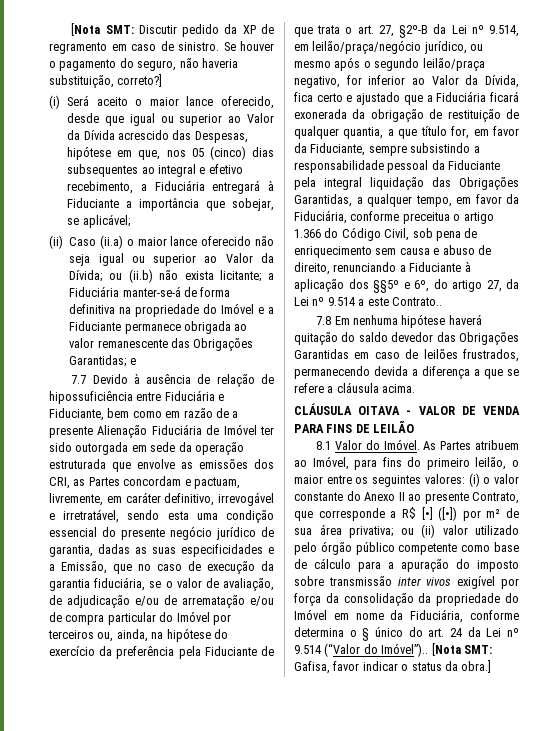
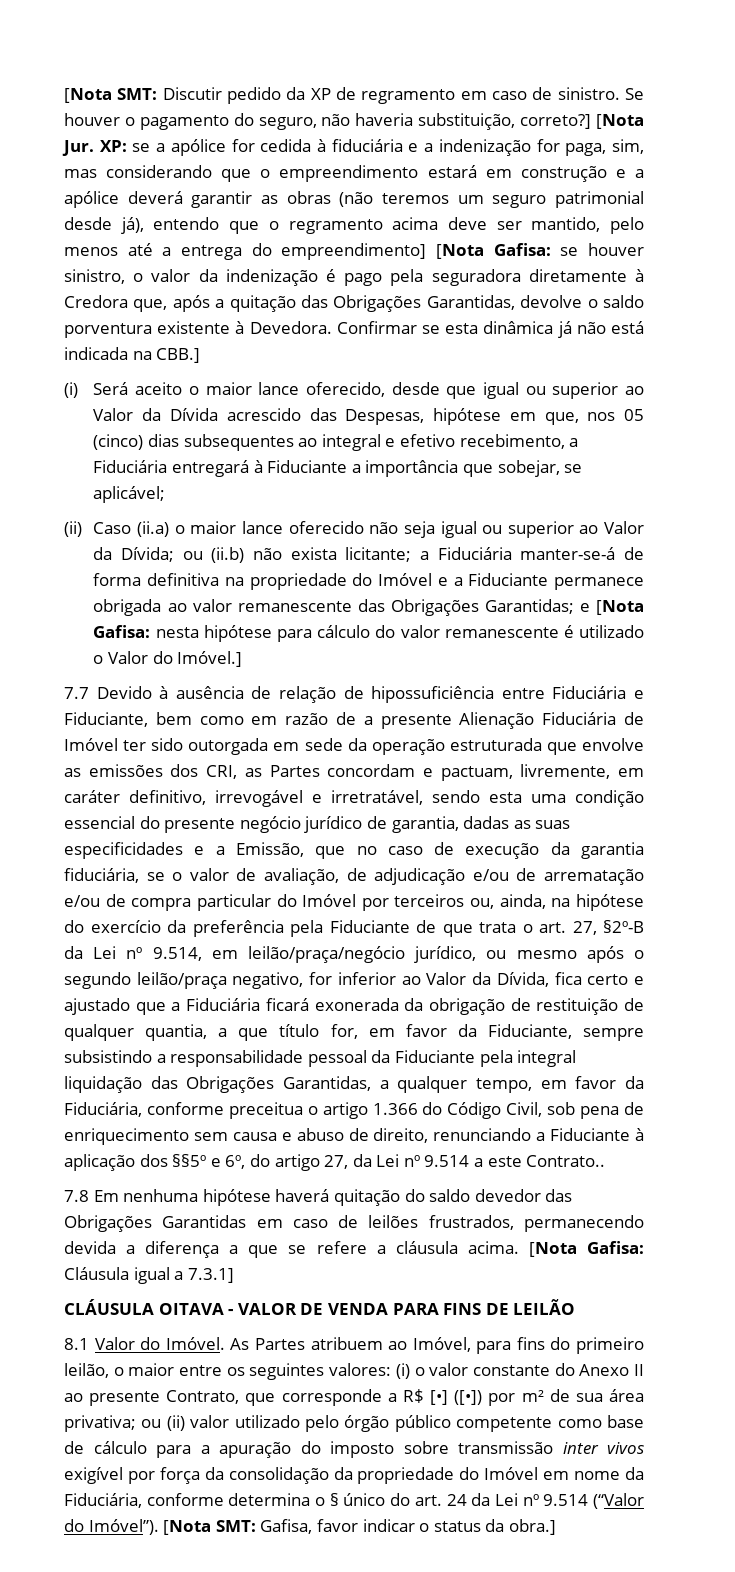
(163, 80) none -> [595,114,644,129] [62,139,644,156] [64,165,644,182] [64,191,644,208] [64,217,644,234] [64,243,644,260] [64,269,644,286] [64,295,644,312] [64,321,644,338] [64,347,201,363] [Nota Jur. XP: se a apólice for cedida à fiduciária e a indenização for paga, sim, mas considerando que o empreendimento estará em construção e a apólice deverá garantir as obras (não teremos um seguro patrimonial desde já), entendo que o regramento acima deve ser mantido, pelo menos até a entrega do empreendimento] [Nota Gafisa: se houver sinistro, o valor da indenização é pago pela seguradora diretamente à Credora que, após a quitação das Obrigações Garantidas, devolve o saldo porventura existente à Devedora. Confirmar se esta dinâmica já não está indicada na CBB.]
(136, 361) none -> [596,600,644,615] [93,625,644,642] [93,651,243,667] [Nota Gafisa: nesta hipótese para cálculo do valor remanescente é utilizado o Valor do Imóvel.]
(416, 388) none -> [528,1241,644,1257] [64,1267,234,1284] [Nota Gafisa: Cláusula igual a 7.3.1]
[381,643,429,657] Imóvel”).. -> [88,1519,159,1535] Imóvel”).

